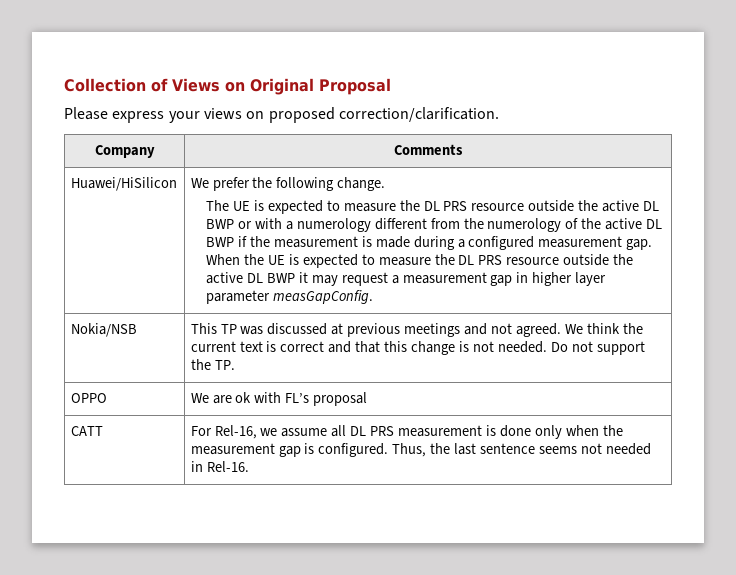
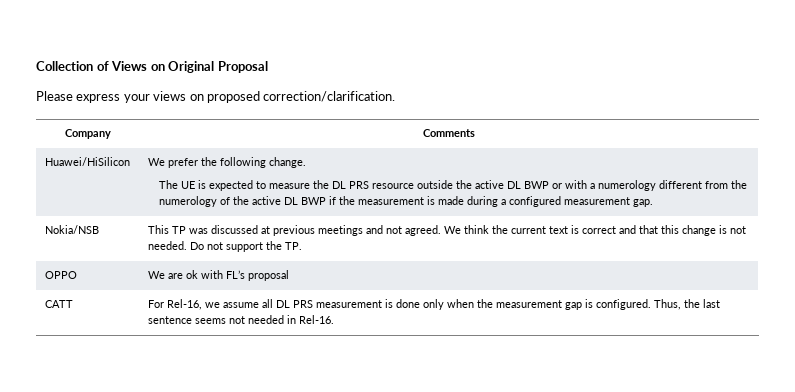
[206,254,634,268] [206,272,607,286] [206,290,374,304] When the UE is expected to measure the DL PRS resource outside the active DL BWP it may request a measurement gap in higher layer parameter measGapConfig. -> (653, 203) none

